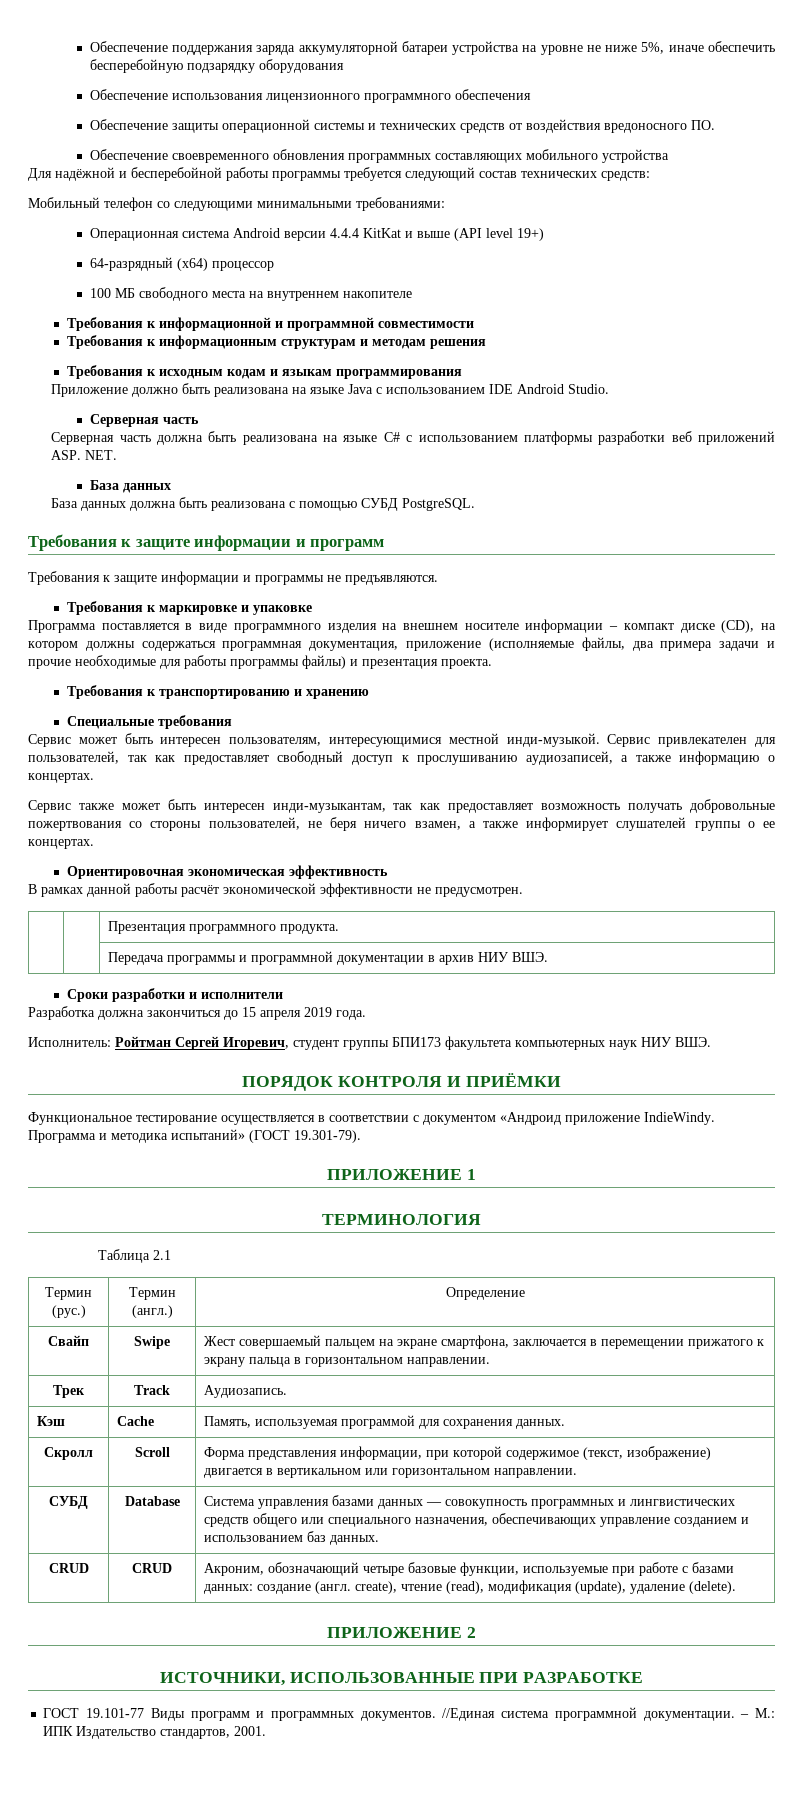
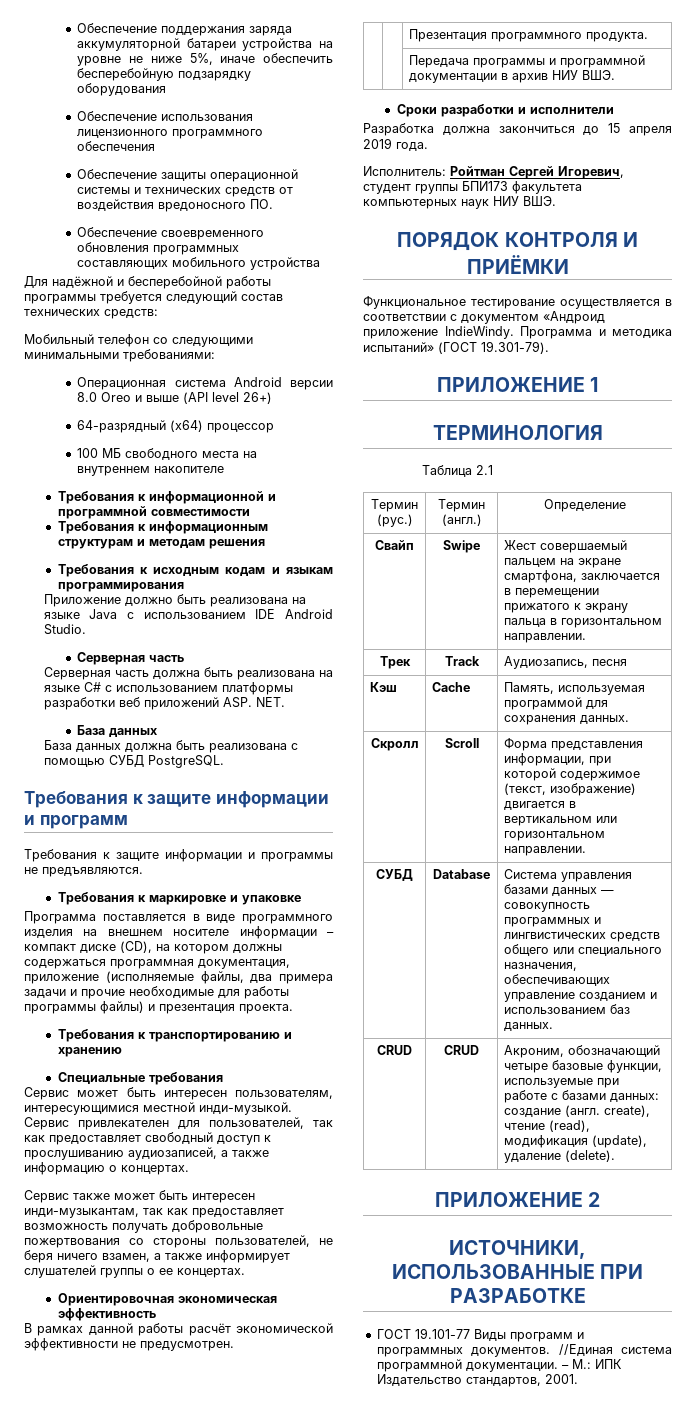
[329,228,401,238] 4.4.4 KitKat -> [77,392,132,402] 8.0 Oreo
[516,228,544,241] 19+) -> [243,392,273,404] 26+)
[203,1385,287,1398] Аудиозапись. -> [503,656,627,669] Аудиозапись, песня

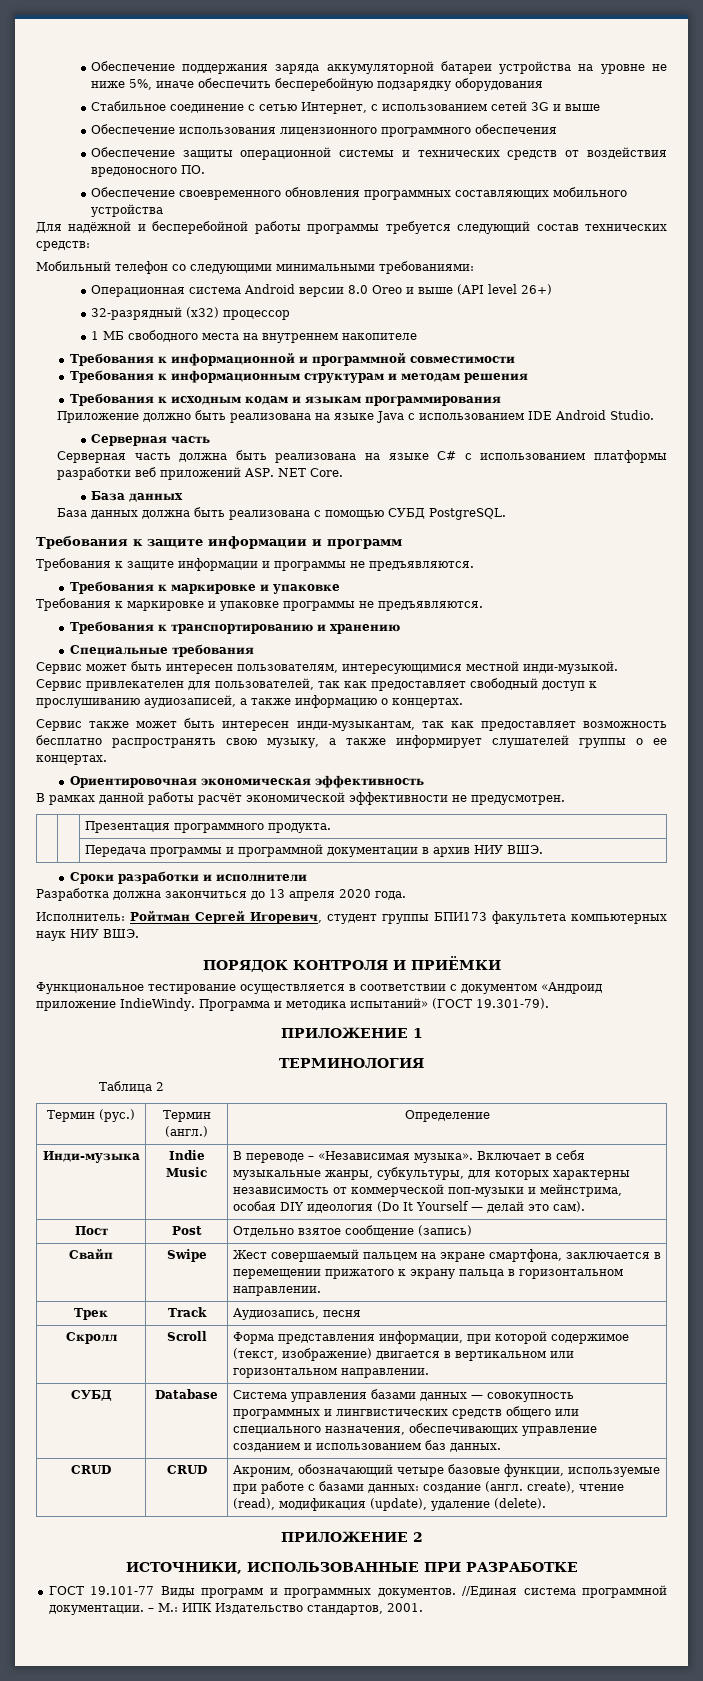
(167, 89) none -> [90,101,600,114] // Стабильное соединение с сетью Интернет, с использованием сетей 3G и выше
[77,420,204,433] 64-разрядный (x64) -> [90,307,219,320] 32-разрядный (x32)
[77,448,99,458] 100 -> [90,331,99,340] 1
[255,697,285,707] NET. -> [278,468,344,477] NET Core.
[24,911,333,924] [24,926,334,939] [24,941,282,954] [24,959,290,969] [24,971,333,984] [24,986,289,999] [24,1001,293,1014] Программа поставляется в виде программного изделия на внешнем носителе информации – компакт диске (CD), на котором должны содержаться программная документация, приложение (исполняемые файлы, два примера задачи и прочие необходимые для работы программы файлы) и презентация проекта. -> [36,598,483,611] Требования к маркировке и упаковке программы не предъявляются.
[112,1220,263,1233] [24,1235,333,1248] [24,1250,150,1263] получать добровольные пожертвования со стороны пользователей, не беря ничего взамен, -> [36,735,319,748] бесплатно распространять свою музыку,
[608,123,672,136] [363,138,392,149] 15 апреля 2019 -> [269,889,371,901] 13 апреля 2020
[476,465,494,475] 2.1 -> [156,1082,165,1091] 2
(626, 505) none -> [42,1151,140,1163] [168,1150,205,1160] [166,1167,207,1177] [232,1150,585,1163] [232,1167,630,1180] [232,1184,622,1197] [232,1201,585,1213] [74,1226,108,1235] [171,1226,202,1235] [232,1225,472,1237] // Инди-музыка | Indie Music | В переводе – «Независимая музыка». Включает в себя музыкальные жанры, субкультуры, для которых характерны независимость от коммерческой поп-музыки и мейнстрима, особая DIY идеология (Do It Yourself — делай это сам). // Пост | Post | Отдельно взятое сообщение (запись)
[369,682,397,692] [431,682,470,692] [503,682,645,695] [503,697,608,710] [503,715,629,725] // Кэш | Cache | Память, используемая программой для сохранения данных. -> (361, 1313) none

